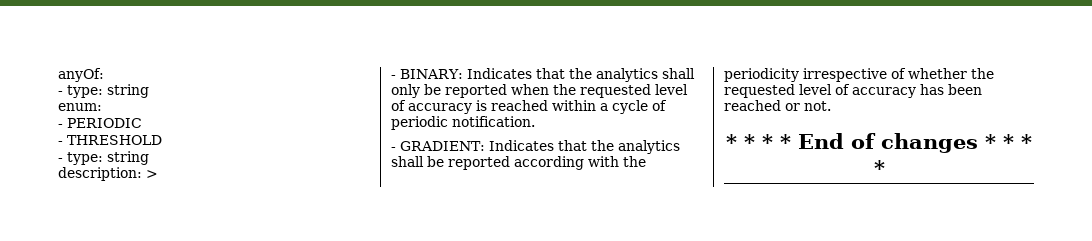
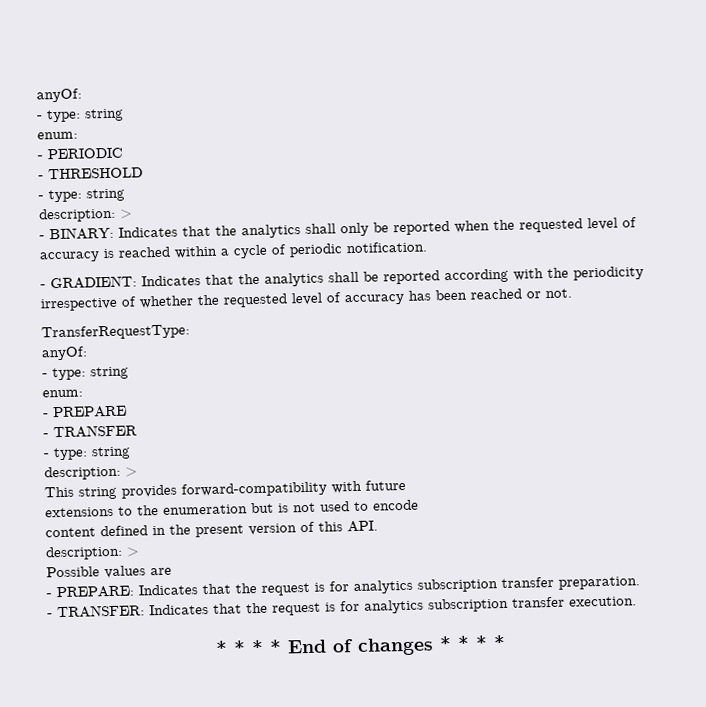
(831, 106) none -> [41,324,190,341] [41,346,88,361] [42,366,129,381] [42,389,83,398] [43,405,127,419] [43,424,137,439] [43,446,131,461] [44,465,138,481] [44,479,406,500] [45,499,419,518] [45,520,378,538] [45,545,140,561] [46,565,172,579] [46,576,640,599] [47,596,637,619] // TransferRequestType: // anyOf: // - type: string // enum: // - PREPARE // - TRANSFER // - type: string // description: > // This string provides forward-compatibility with future // extensions to the enumeration but is not used to encode // content defined in the present version of this API. // description: > // Possible values are // - PREPARE: Indicates that the request is for analytics subscription transfer preparation. // - TRANSFER: Indicates that the request is for analytics subscription transfer execution.

